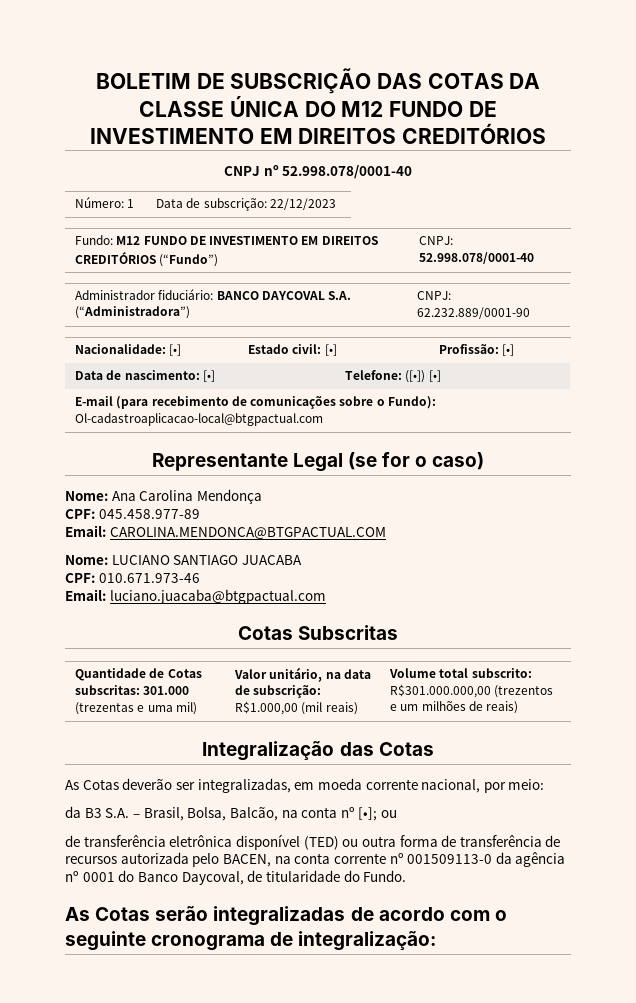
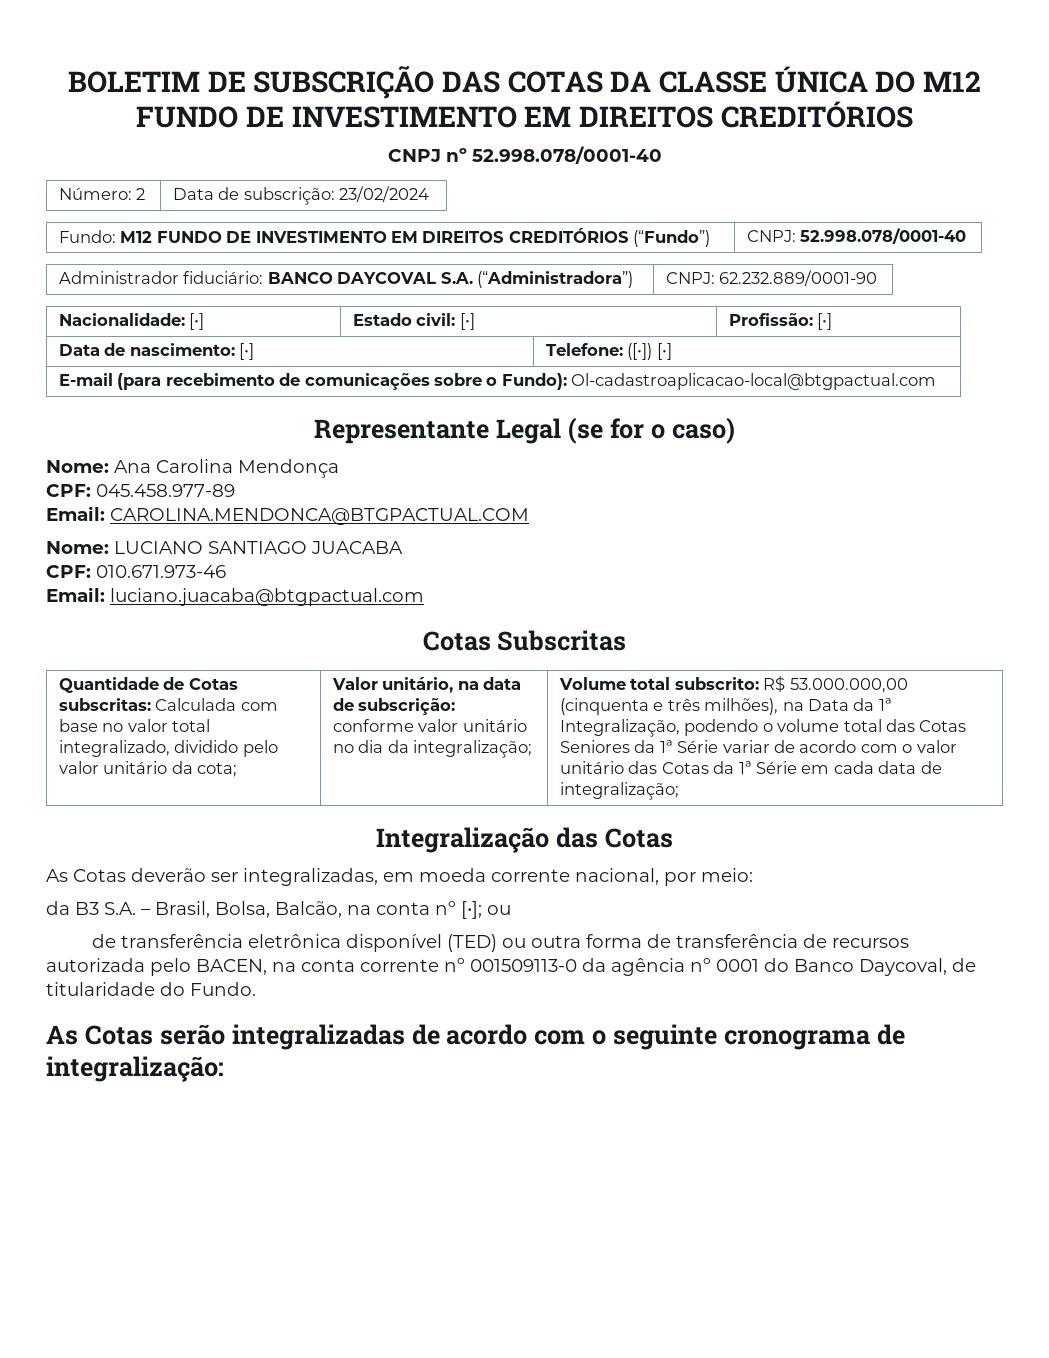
[127,199,135,208] 1 -> [136,188,146,200] 2
[269,198,336,210] 22/12/2023 -> [339,186,430,202] 23/02/2024
[143,686,190,695] [75,702,197,715] 301.000 (trezentas e uma mil) -> [155,698,278,711] [58,719,211,732] [58,740,278,757] [58,761,238,777] Calculada com base no valor total integralizado, dividido pelo valor unitário da cota;
[235,701,358,715] [389,668,532,678] [390,684,554,698] [390,701,519,714] R$1.000,00 (mil reais) | Volume total subscrito: R$301.000.000,00 (trezentos e um milhões de reais) -> [332,719,527,732] [332,740,533,758] [558,676,908,693] [559,698,892,715] [559,719,967,737] [559,740,957,753] [559,761,942,774] [559,782,679,800] conforme valor unitário no dia da integralização; | Volume total subscrito: R$ 53.000.000,00 (cinquenta e três milhões), na Data da 1ª Integralização, podendo o volume total das Cotas Seniores da 1ª Série variar de acordo com o valor unitário das Cotas da 1ª Série em cada data de integralização;

